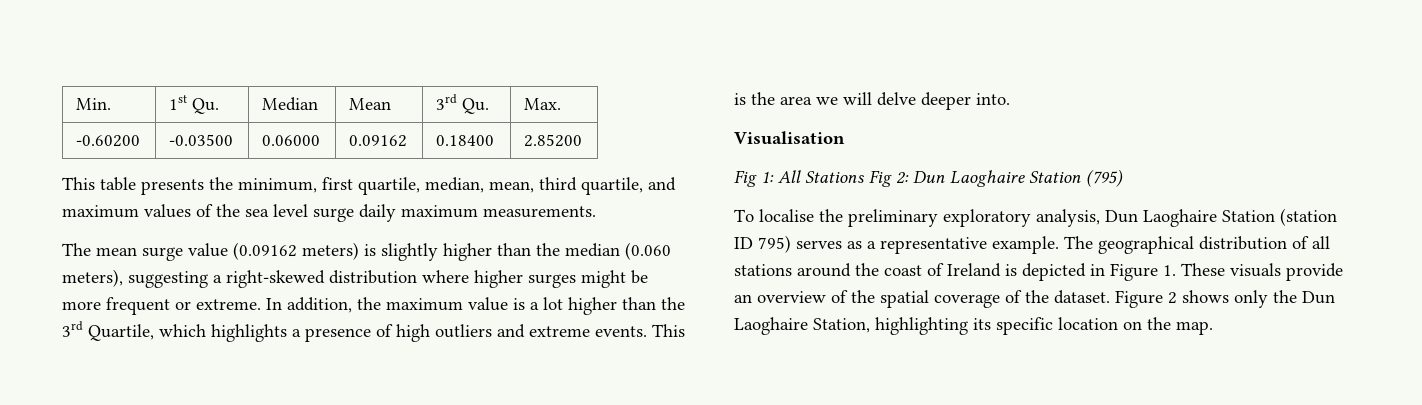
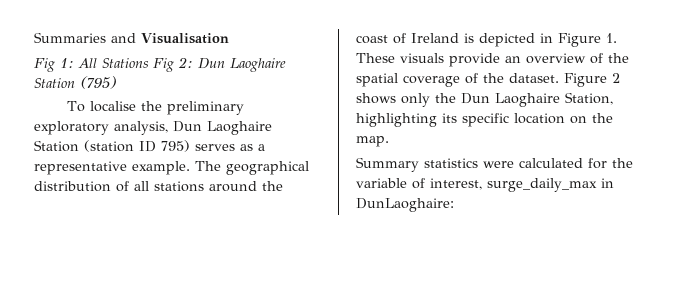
[76,98,112,110] [169,95,220,114] [262,97,319,111] [349,98,392,110] [436,94,490,114] [524,98,562,110] [76,135,141,147] [169,134,234,146] [262,135,321,146] [349,135,408,147] [436,135,495,146] [524,134,583,147] [62,177,676,195] [62,204,596,222] [62,242,671,261] [62,269,648,288] [62,297,685,315] [62,321,685,342] [734,92,1010,110] Min. | 1st Qu. | Median | Mean | 3rd Qu. | Max. // -0.60200 | -0.03500 | 0.06000 | 0.09162 | 0.18400 | 2.85200 // This table presents the minimum, first quartile, median, mean, third quartile, and maximum values of the sea level surge daily maximum measurements. // The mean surge value (0.09162 meters) is slightly higher than the median (0.060 meters), suggesting a right-skewed distribution where higher surges might be more frequent or extreme. In addition, the maximum value is a lot higher than the 3rd Quartile, which highlights a presence of high outliers and extreme events. This is the area we will delve deeper into. // -> [34,32,136,43] Summaries and
(1213, 328) none -> [356,157,633,172] [356,178,614,192] [356,198,454,212] // Summary statistics were calculated for the variable of interest, surge_daily_max in DunLaoghaire:

